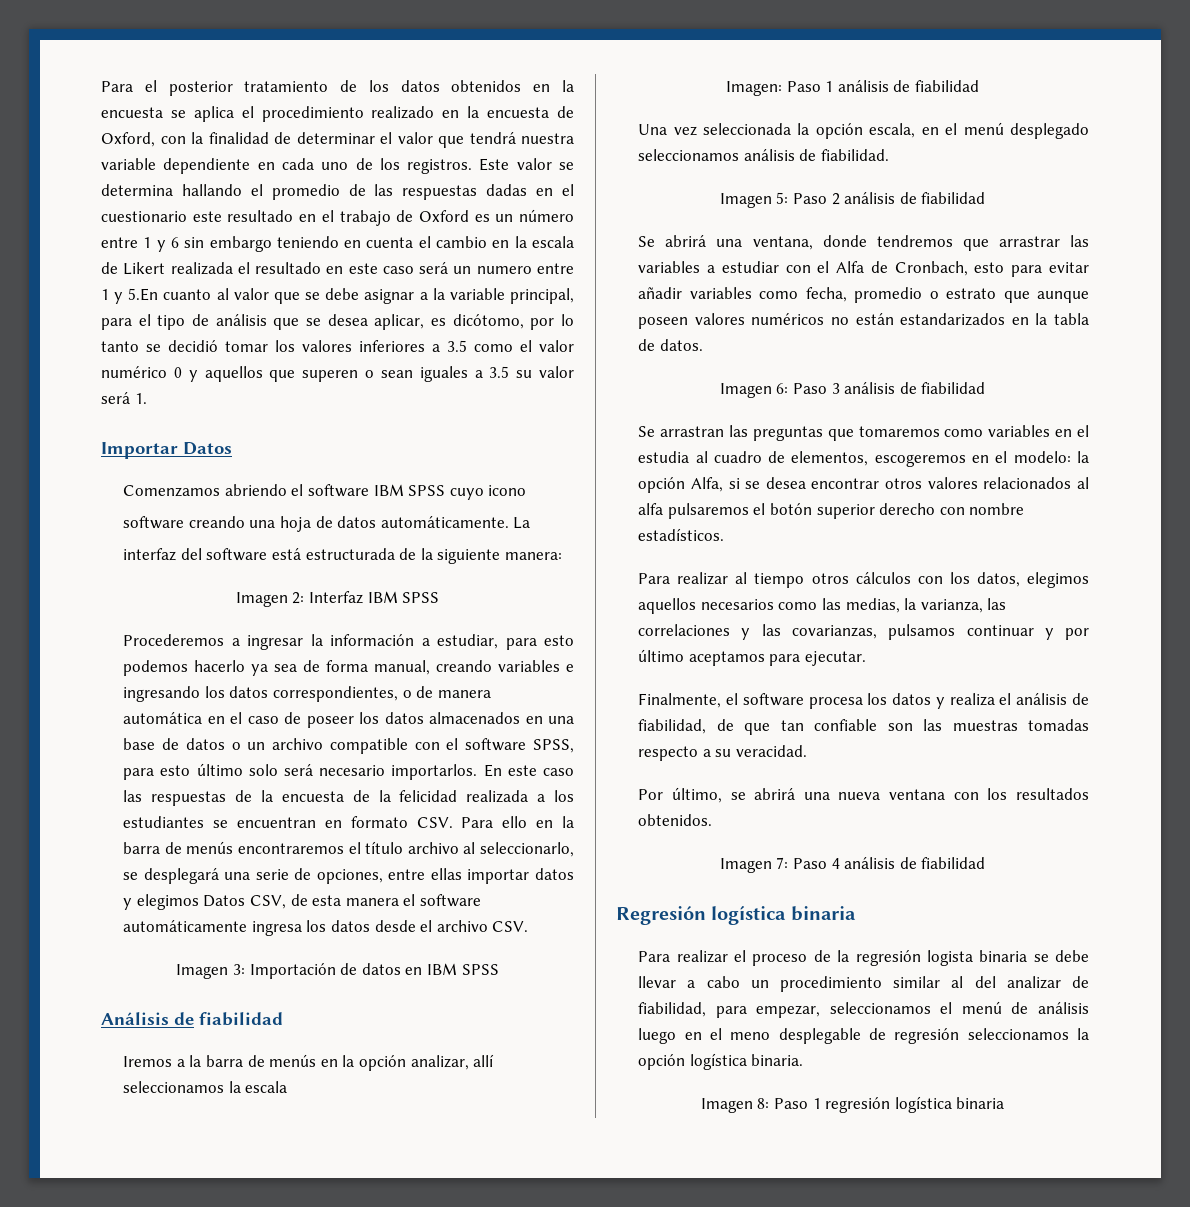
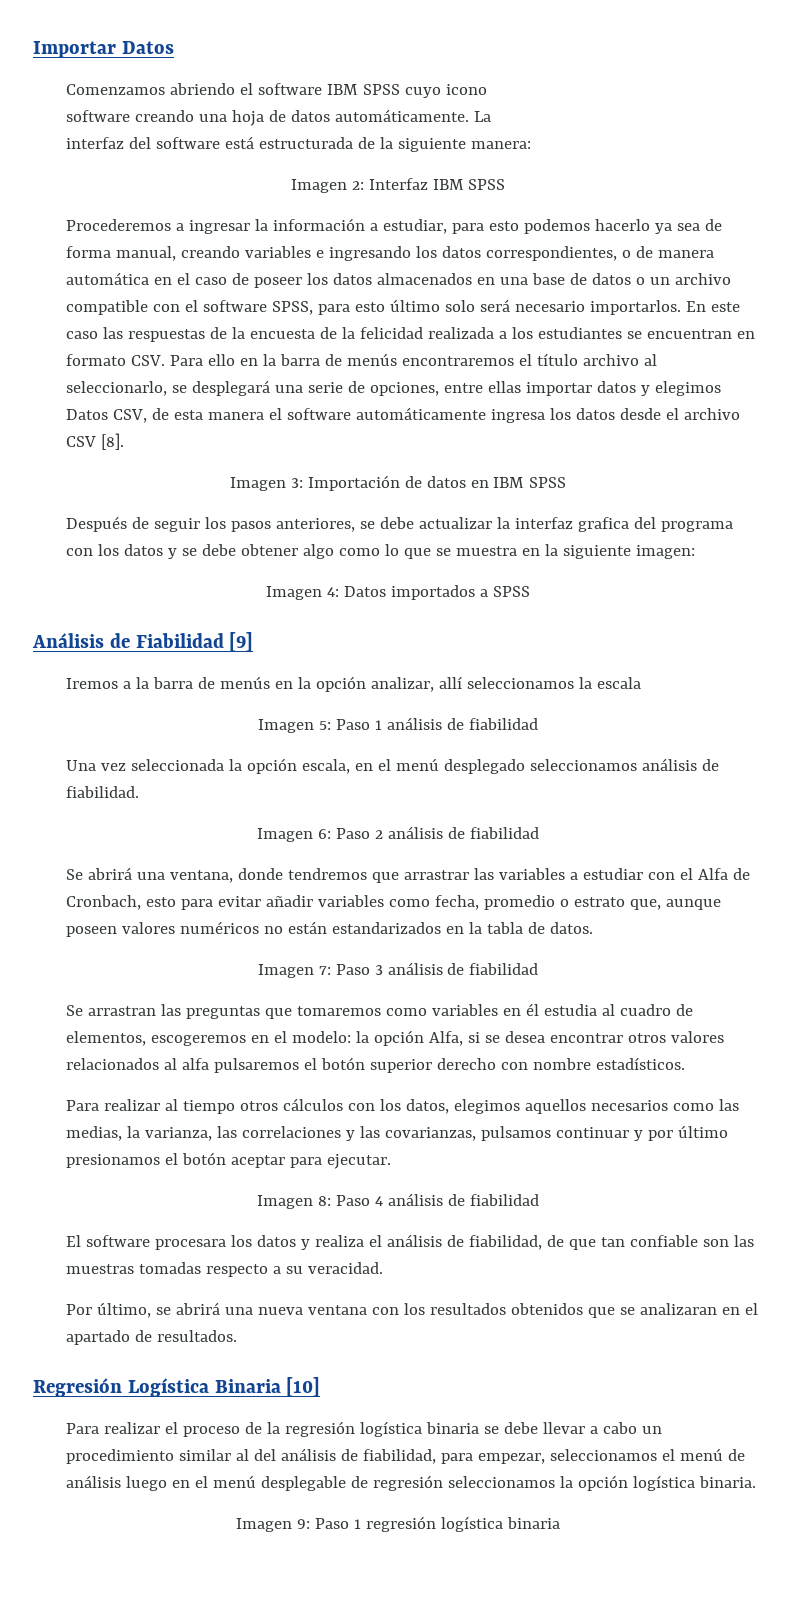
[101,80,574,96] [101,106,575,122] [101,132,574,148] [101,158,574,174] [101,184,575,200] [101,209,574,226] [101,236,575,252] [101,262,574,275] [101,288,574,304] [101,314,574,330] [101,340,574,352] [101,366,574,382] [101,392,147,404] Para el posterior tratamiento de los datos obtenidos en la encuesta se aplica el procedimiento realizado en la encuesta de Oxford, con la finalidad de determinar el valor que tendrá nuestra variable dependiente en cada uno de los registros. Este valor se determina hallando el promedio de las respuestas dadas en el cuestionario este resultado en el trabajo de Oxford es un número entre 1 y 6 sin embargo teniendo en cuenta el cambio en la escala de Likert realizada el resultado en este caso será un numero entre 1 y 5.En cuanto al valor que se debe asignar a la variable principal, para el tipo de análisis que se desea aplicar, es dicótomo, por lo tanto se decidió tomar los valores inferiores a 3.5 como el valor numérico 0 y aquellos que superen o sean iguales a 3.5 su valor será 1. // -> (33, 49) none
[492,921,529,932] CSV. -> [66,433,125,450] CSV [8].
(499, 969) none -> [66,516,734,532] [66,544,695,559] [266,585,530,600] // Después de seguir los pasos anteriores, se debe actualizar la interfaz grafica del programa con los datos y se debe obtener algo como lo que se muestra en la siguiente imagen: // Imagen 4: Datos importados a SPSS
[199,1012,283,1026] fiabilidad -> [135,632,254,652] Fiabilidad [9]
[726,81,783,96] Imagen: -> [258,719,332,733] Imagen 5:
[776,192,789,204] 5: -> [318,829,332,839] 6:
[1003,291,1030,303] que -> [630,899,662,910] que,
[776,383,789,394] 6: -> [318,966,331,975] 7:
[1077,425,1089,437] el -> [526,1003,540,1016] él
[688,651,867,666] [638,693,863,709] aceptamos para ejecutar. // Finalmente, el software procesa -> [66,1152,392,1169] [257,1193,539,1209] [66,1235,227,1250] presionamos el botón aceptar para ejecutar. // Imagen 8: Paso 4 análisis de fiabilidad // El software procesara
[638,814,713,826] [719,857,986,873] [616,906,856,925] obtenidos. // Imagen 7: Paso 4 análisis de fiabilidad // Regresión logística binaria -> [511,1303,759,1318] [66,1330,238,1345] [33,1377,321,1397] obtenidos que se analizaran en el apartado de resultados. // Regresión Logística Binaria [10]
[926,950,973,966] logista -> [360,1421,423,1437] logística
[1006,976,1061,989] analizar -> [281,1448,337,1461] análisis
[730,1032,771,1040] meno -> [213,1475,257,1488] menú
[757,1098,770,1109] 8: -> [297,1519,311,1529] 9:

